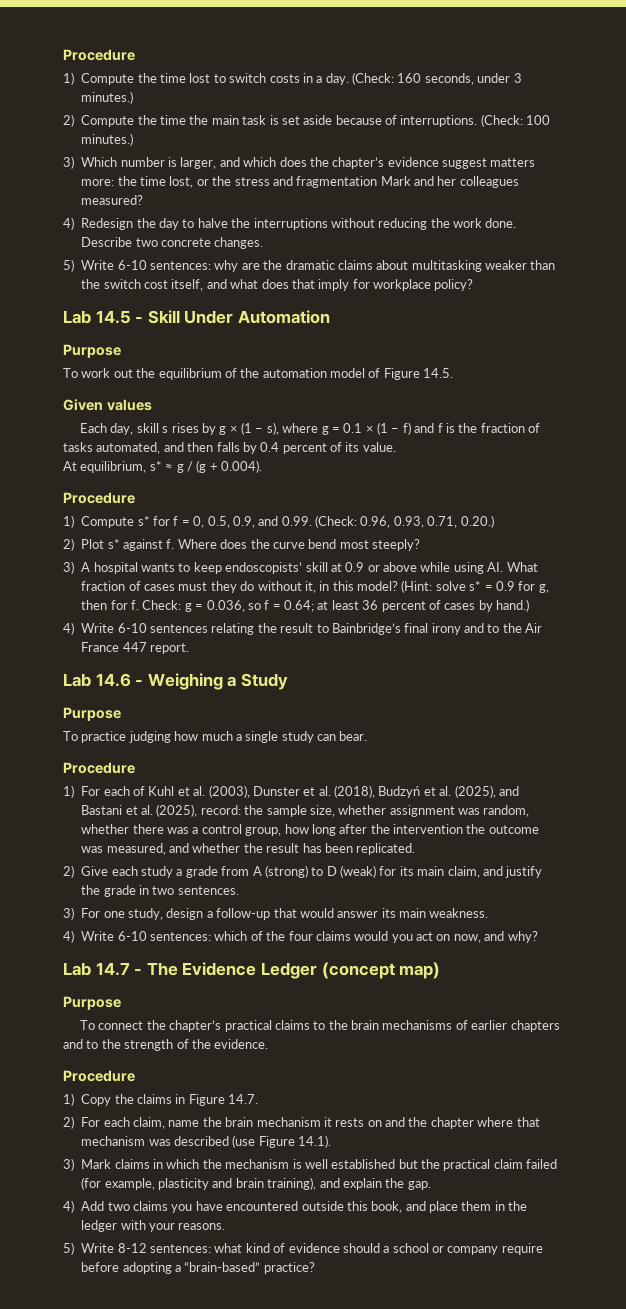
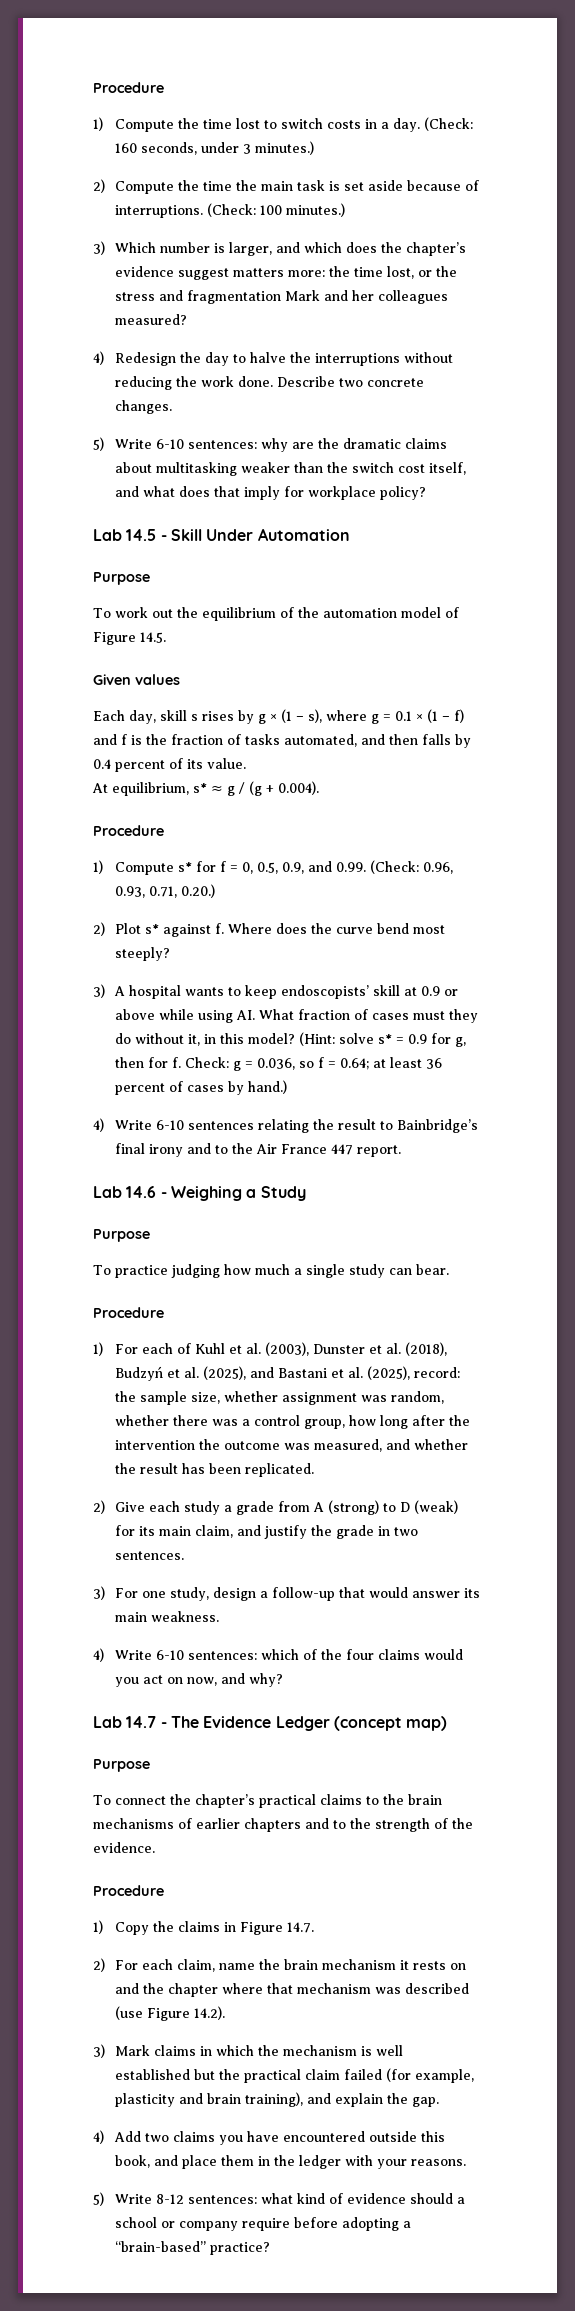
[298,1135,332,1148] 14.1). -> [194,2006,226,2020] 14.2).

